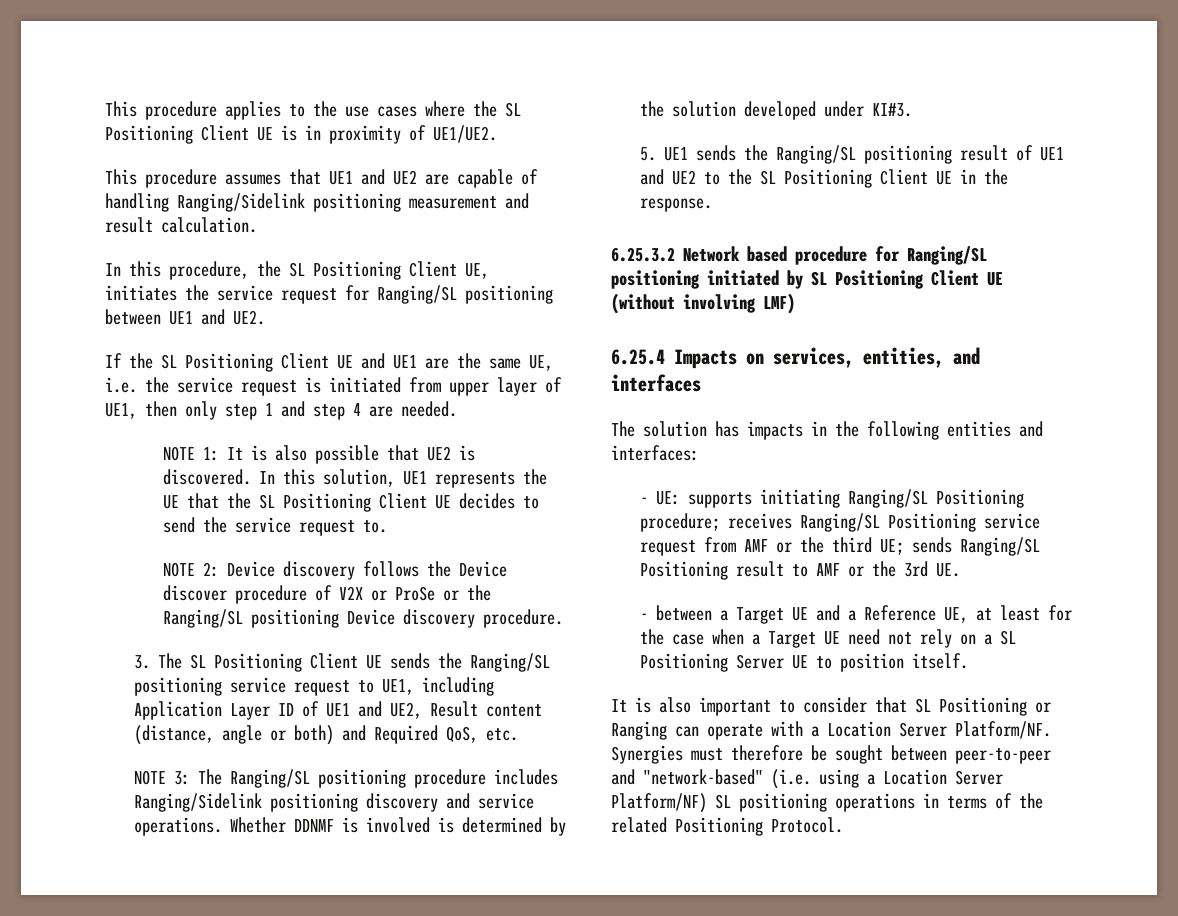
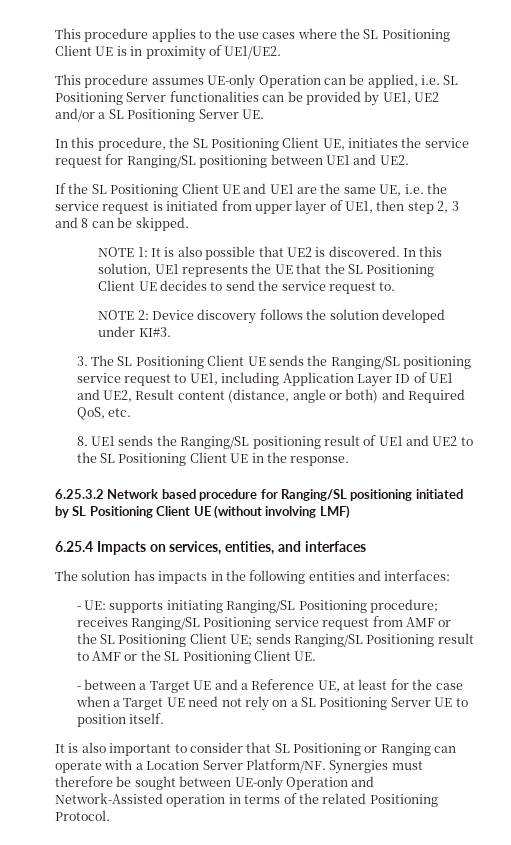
[289,169,538,188] [105,193,529,212] [105,217,257,233] that UE1 and UE2 are capable of handling Ranging/Sidelink positioning measurement and result calculation. -> [207,74,459,89] [55,91,439,106] [55,108,264,122] UE-only Operation can be applied, i.e. SL Positioning Server functionalities can be provided by UE1, UE2 and/or a SL Positioning Server UE.
[185,401,457,420] only step 1 and step 4 are needed. -> [407,201,459,214] [55,217,189,231] step 2, 3 and 8 can be skipped.
[459,561,508,577] [163,585,492,604] [163,609,564,628] Device discover procedure of V2X or ProSe or the Ranging/SL positioning Device discovery procedure. -> [329,309,445,323] [98,326,171,337] solution developed under KI#3.
[134,769,559,788] [134,793,535,812] [134,817,567,836] [640,101,913,120] [640,147,657,161] NOTE 3: The Ranging/SL positioning procedure includes Ranging/Sidelink positioning discovery and service operations. Whether DDNMF is involved is determined by the solution developed under KI#3. // 5. -> [76,436,88,446] 8.
[832,537,873,553] third -> [100,633,227,647] SL Positioning Client
[904,561,929,577] 3rd -> [164,650,291,664] SL Positioning Client
[955,748,1051,764] [611,769,1003,789] [611,793,915,813] peer-to-peer and "network-based" (i.e. using a Location Server Platform/NF) SL positioning operations -> [234,776,375,791] [55,793,226,807] UE-only Operation and Network-Assisted operation

